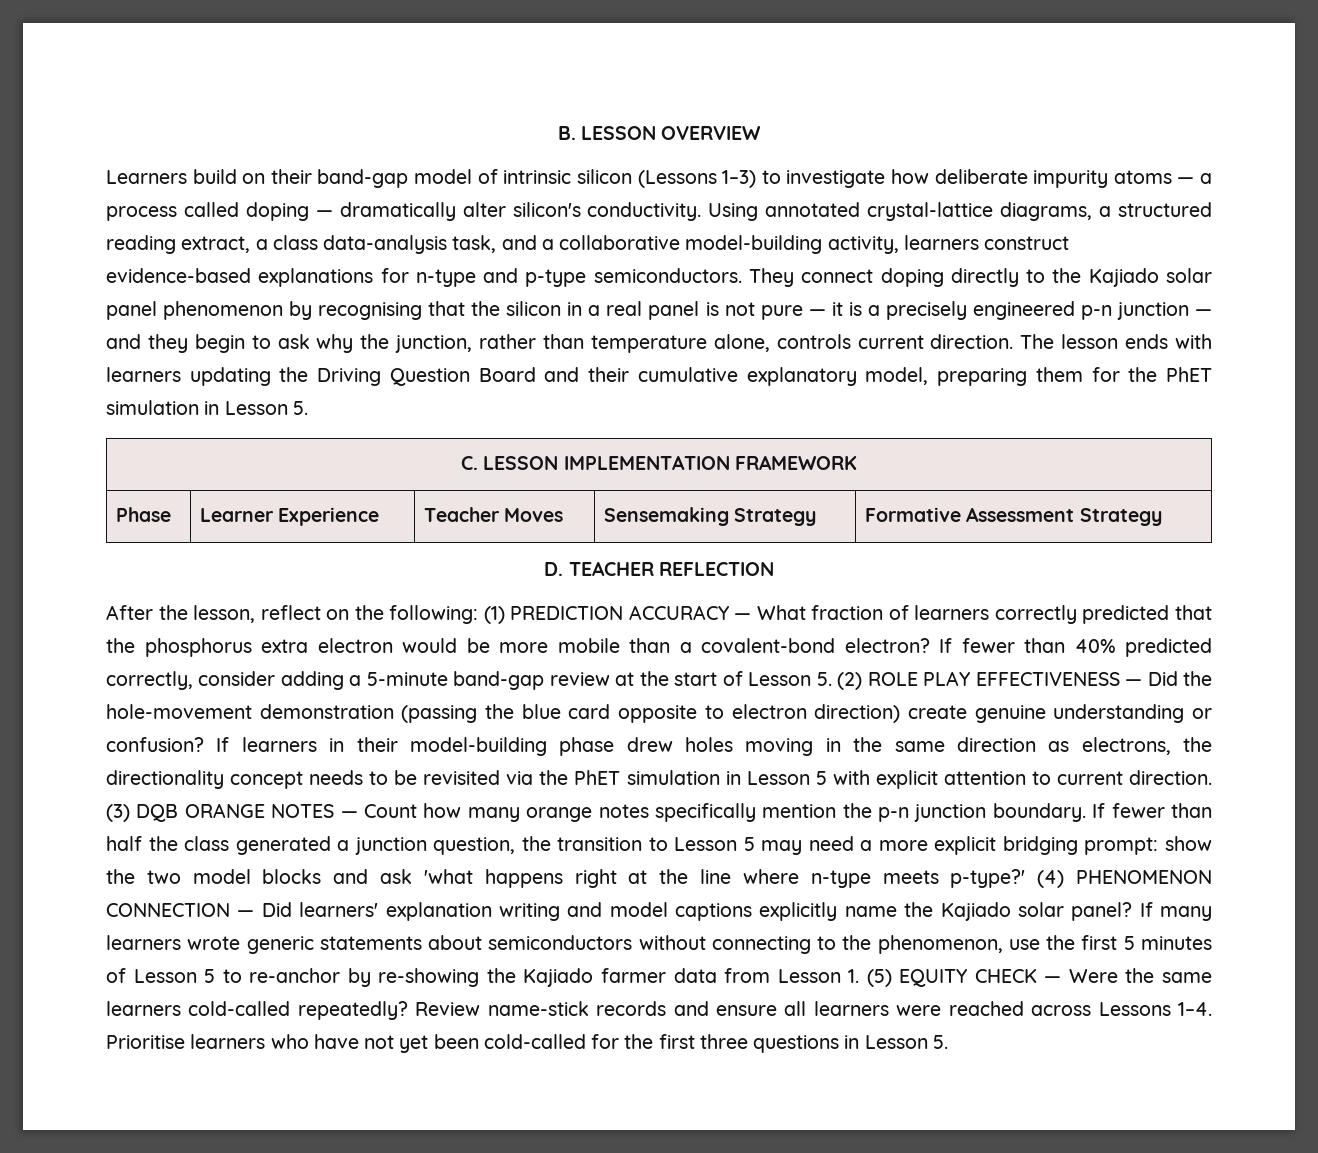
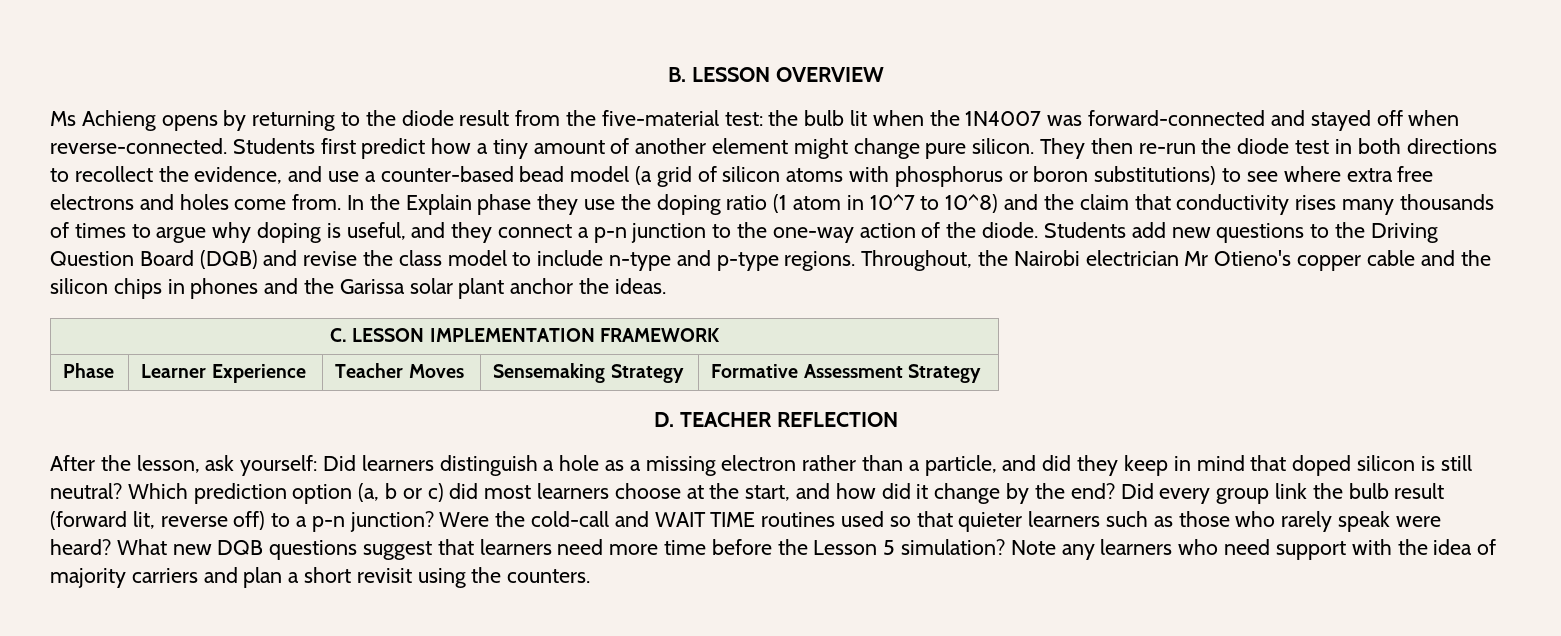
[106,169,1212,188] [106,202,1212,221] [106,235,1070,254] [106,268,1213,287] [106,301,1212,320] [106,334,1213,353] [106,367,1213,386] [106,400,308,415] Learners build on their band-gap model of intrinsic silicon (Lessons 1–3) to investigate how deliberate impurity atoms — a process called doping — dramatically alter silicon's conductivity. Using annotated crystal-lattice diagrams, a structured reading extract, a class data-analysis task, and a collaborative model-building activity, learners construct evidence-based explanations for n-type and p-type semiconductors. They connect doping directly to the Kajiado solar panel phenomenon by recognising that the silicon in a real panel is not pure — it is a precisely engineered p-n junction — and they begin to ask why the junction, rather than temperature alone, controls current direction. The lesson ends with learners updating the Driving Question Board and their cumulative explanatory model, preparing them for the PhET simulation in Lesson 5. -> [50,110,1460,131] [50,138,1497,159] [50,166,1434,187] [50,194,1494,215] [50,222,1438,243] [50,250,1491,271] [50,278,666,299] Ms Achieng opens by returning to the diode result from the five-material test: the bulb lit when the 1N4007 was forward-connected and stayed off when reverse-connected. Students first predict how a tiny amount of another element might change pure silicon. They then re-run the diode test in both directions to recollect the evidence, and use a counter-based bead model (a grid of silicon atoms with phosphorus or boron substitutions) to see where extra free electrons and holes come from. In the Explain phase they use the doping ratio (1 atom in 10^7 to 10^8) and the claim that conductivity rises many thousands of times to argue why doping is useful, and they connect a p-n junction to the one-way action of the diode. Students add new questions to the Driving Question Board (DQB) and revise the class model to include n-type and p-type regions. Throughout, the Nairobi electrician Mr Otieno's copper cable and the silicon chips in phones and the Garissa solar plant anchor the ideas.
[260,605,1212,624] [106,638,1212,657] [106,671,1213,690] [106,704,1213,723] [106,737,1212,756] [106,770,1212,789] [106,803,1213,822] [106,836,1212,855] [106,869,1213,888] [106,902,1212,921] [106,935,1212,954] [106,968,1212,987] [106,1001,1213,1020] [106,1034,948,1053] reflect on the following: (1) PREDICTION ACCURACY — What fraction of learners correctly predicted that the phosphorus extra electron would be more mobile than a covalent-bond electron? If fewer than 40% predicted correctly, consider adding a 5-minute band-gap review at the start of Lesson 5. (2) ROLE PLAY EFFECTIVENESS — Did the hole-movement demonstration (passing the blue card opposite to electron direction) create genuine understanding or confusion? If learners in their model-building phase drew holes moving in the same direction as electrons, the directionality concept needs to be revisited via the PhET simulation in Lesson 5 with explicit attention to current direction. (3) DQB ORANGE NOTES — Count how many orange notes specifically mention the p-n junction boundary. If fewer than half the class generated a junction question, the transition to Lesson 5 may need a more explicit bridging prompt: show the two model blocks and ask 'what happens right at the line where n-type meets p-type?' (4) PHENOMENON CONNECTION — Did learners' explanation writing and model captions explicitly name the Kajiado solar panel? If many learners wrote generic statements about semiconductors without connecting to the phenomenon, use the first 5 minutes of Lesson 5 to re-anchor by re-showing the Kajiado farmer data from Lesson 1. (5) EQUITY CHECK — Were the same learners cold-called repeatedly? Review name-stick records and ensure all learners were reached across Lessons 1–4. Prioritise learners who have not yet been cold-called for the first three questions in Lesson 5. -> [205,455,1472,476] [50,483,1445,504] [50,511,1441,532] [50,539,1497,560] [50,567,591,588] ask yourself: Did learners distinguish a hole as a missing electron rather than a particle, and did they keep in mind that doped silicon is still neutral? Which prediction option (a, b or c) did most learners choose at the start, and how did it change by the end? Did every group link the bulb result (forward lit, reverse off) to a p-n junction? Were the cold-call and WAIT TIME routines used so that quieter learners such as those who rarely speak were heard? What new DQB questions suggest that learners need more time before the Lesson 5 simulation? Note any learners who need support with the idea of majority carriers and plan a short revisit using the counters.

